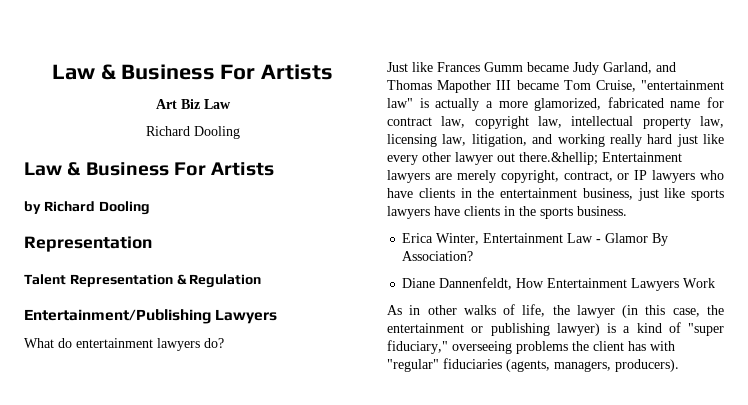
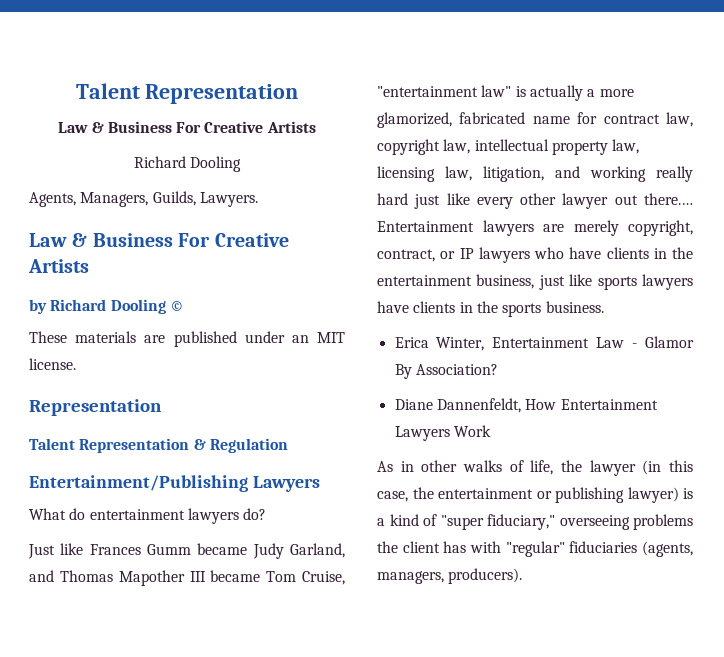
[51,64,334,80] [155,99,231,109] [145,126,240,139] [24,162,275,176] [24,201,150,215] Law & Business For Artists // Art Biz Law // Richard Dooling // Law & Business For Artists // by Richard Dooling -> [75,83,299,104] [58,121,316,133] [133,156,242,172] [29,191,258,207] [29,233,289,247] [28,259,89,273] [29,299,184,314] [29,331,346,347] [29,358,76,370] Talent Representation // Law & Business For Creative Artists // Richard Dooling // Agents, Managers, Guilds, Lawyers. // Law & Business For Creative Artists // by Richard Dooling © // These materials are published under an MIT license.
[519,152,598,165] there.&hellip; -> [644,193,693,205] there.…

